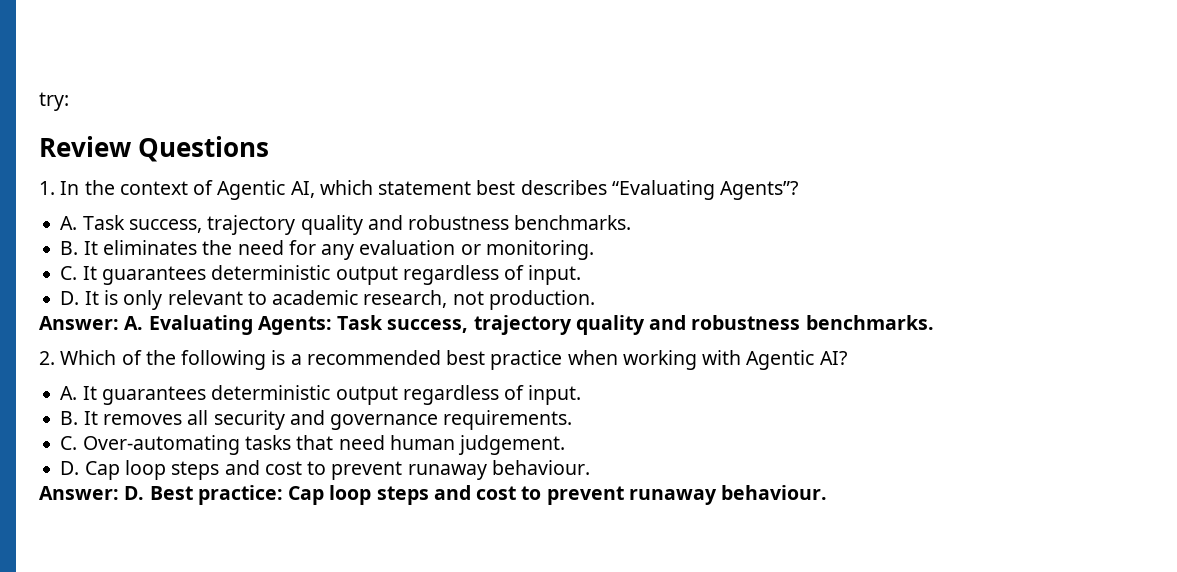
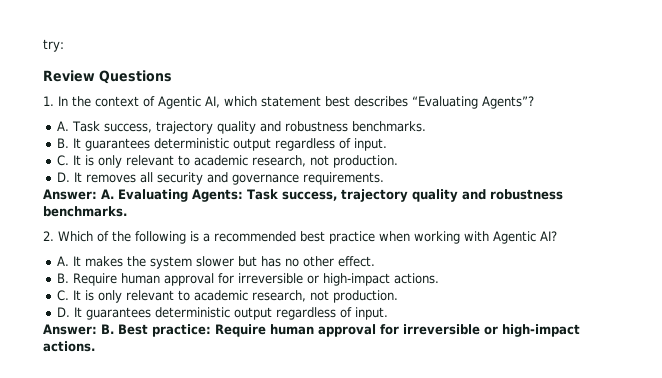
[102,240,594,260] [60,265,582,285] [60,290,595,310] eliminates the need for any evaluation or monitoring. // C. It guarantees deterministic output regardless of input. // D. It is only relevant to academic research, not production. -> [84,138,387,151] [56,155,398,168] [56,172,384,185] guarantees deterministic output regardless of input. // C. It is only relevant to academic research, not production. // D. It removes all security and governance requirements.
[101,385,582,405] [60,410,573,430] [60,435,566,455] [60,460,590,480] [39,485,828,505] guarantees deterministic output regardless of input. // B. It removes all security and governance requirements. // C. Over-automating tasks that need human judgement. // D. Cap loop steps and cost to prevent runaway behaviour. // Answer: D. Best practice: Cap loop steps and cost to prevent runaway behaviour. -> [84,256,375,269] [56,273,439,286] [56,290,398,303] [56,307,388,320] [43,324,580,337] [43,341,95,352] makes the system slower but has no other effect. // B. Require human approval for irreversible or high-impact actions. // C. It is only relevant to academic research, not production. // D. It guarantees deterministic output regardless of input. // Answer: B. Best practice: Require human approval for irreversible or high-impact actions.

